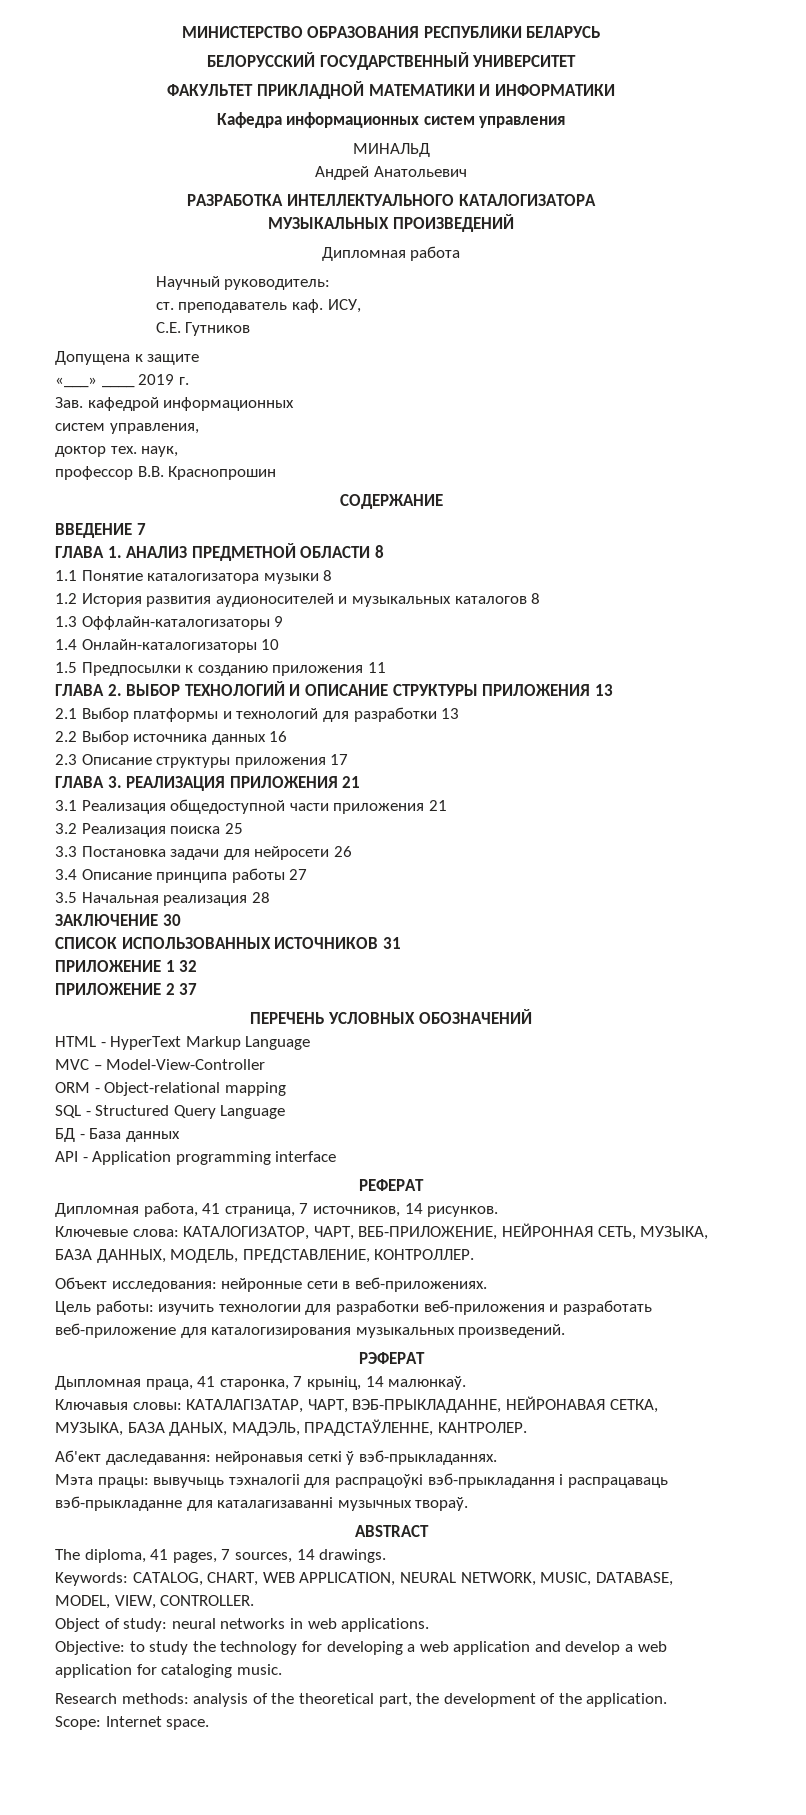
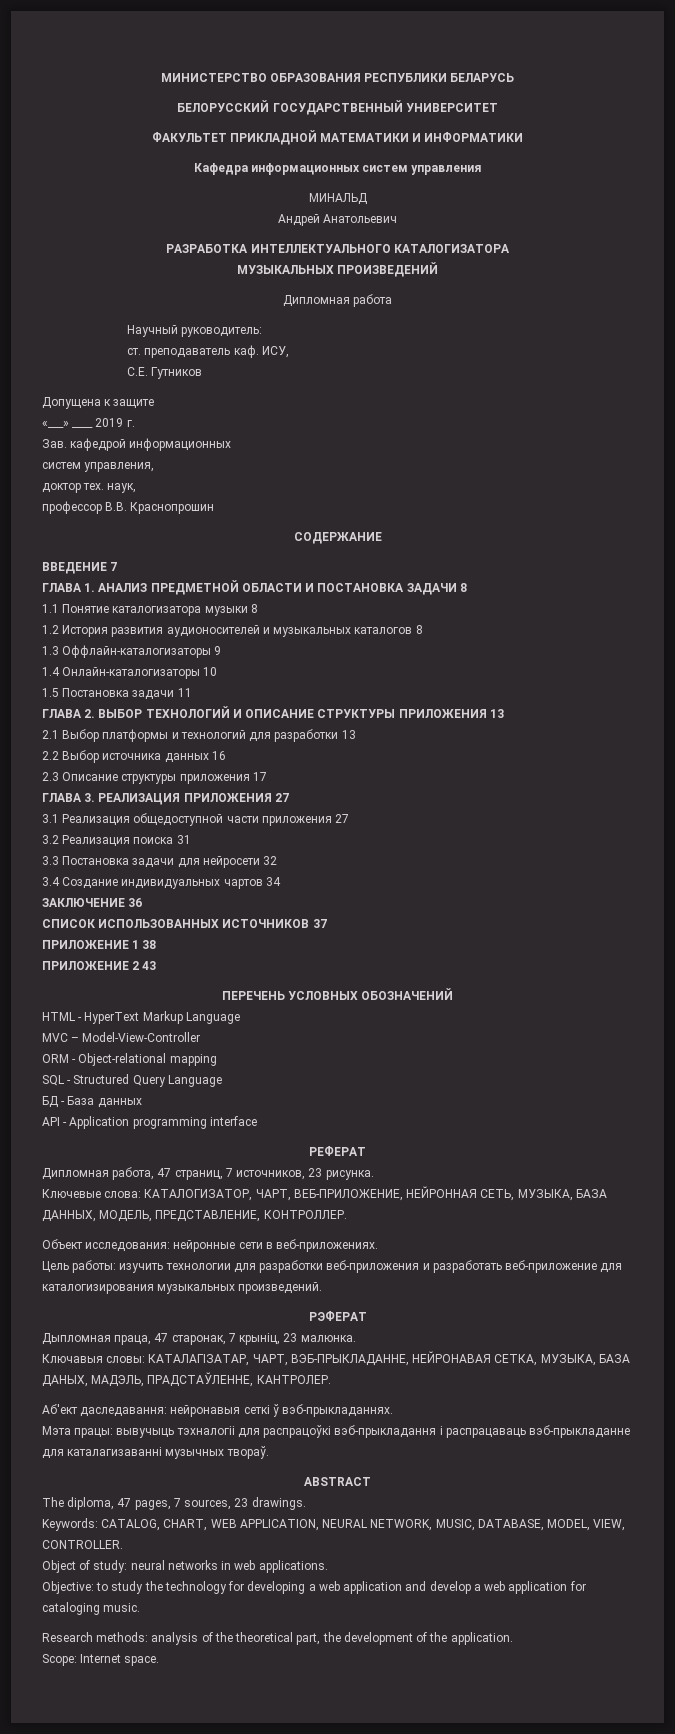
(371, 552) none -> [305,583,457,595] И ПОСТАНОВКА ЗАДАЧИ
[81,662,364,676] Предпосылки к созданию приложения -> [62,688,175,700] Постановка задачи
[342,776,361,788] 21 -> [274,793,289,802] 27
[428,800,447,811] 21 -> [335,814,350,823] 27
[224,823,243,834] 25 -> [176,835,191,844] 31
[333,846,352,857] 26 -> [263,856,278,865] 32
[81,868,308,883] [55,892,270,906] Описание принципа работы 27 // 3.5 Начальная реализация 28 -> [62,877,281,889] Создание индивидуальных чартов 34
[162,914,181,926] 30 -> [128,898,143,907] 36
[382,937,401,949] 31 -> [312,919,327,928] 37
[179,960,198,972] 32 -> [142,940,157,949] 38
[179,983,198,995] 37 -> [142,961,157,970] 43
[202,1203,499,1217] 41 страница, 7 источников, 14 рисунков. -> [157,1168,374,1180] 47 страниц, 7 источников, 23 рисунка.
[197,1376,467,1390] 41 старонка, 7 крыніц, 14 малюнкаў. -> [154,1333,356,1345] 47 старонак, 7 крыніц, 23 малюнка.
[150,1549,169,1560] 41 -> [117,1498,132,1507] 47
[296,1549,315,1560] 14 -> [234,1498,249,1507] 23

